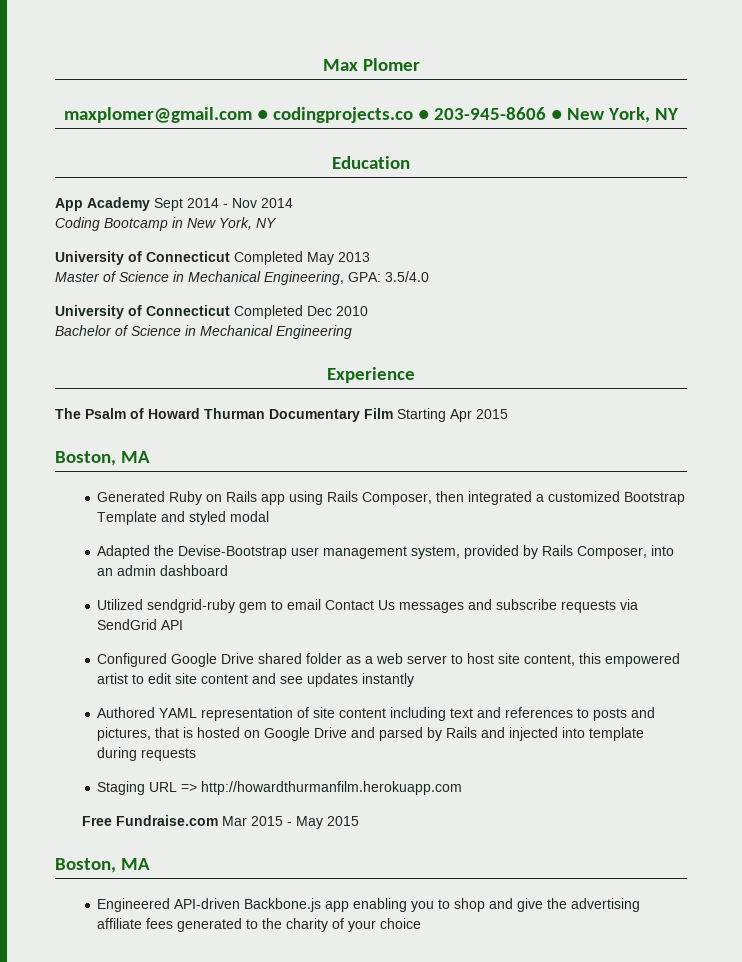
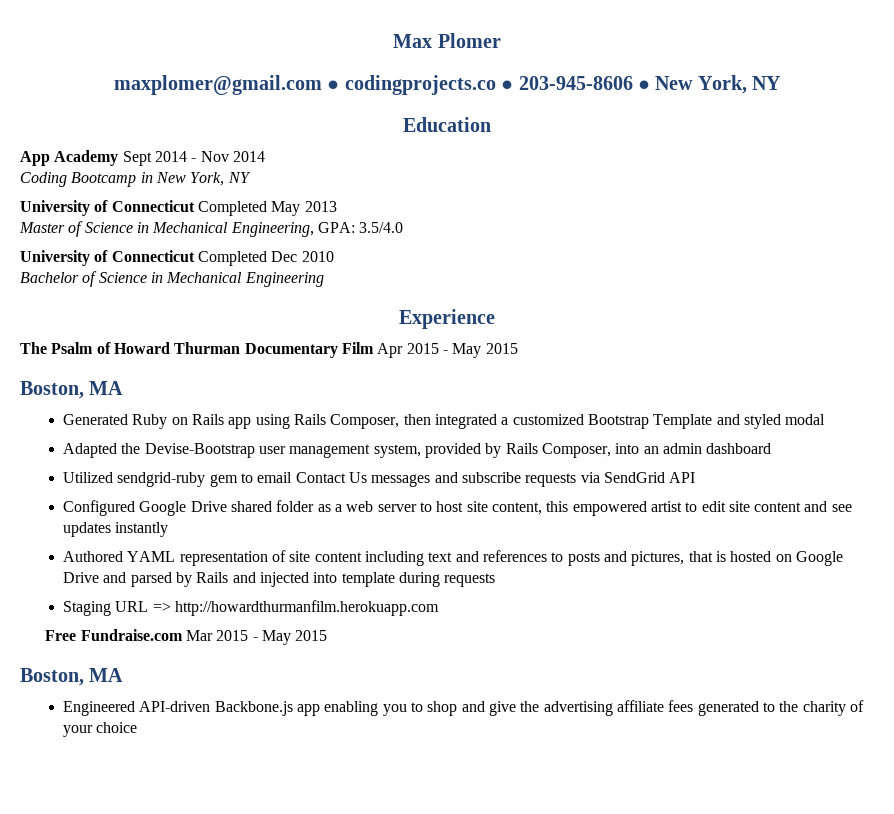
[397,408,446,422] Starting -> (374, 348) none
(508, 414) none -> [442,343,518,358] - May 2015

